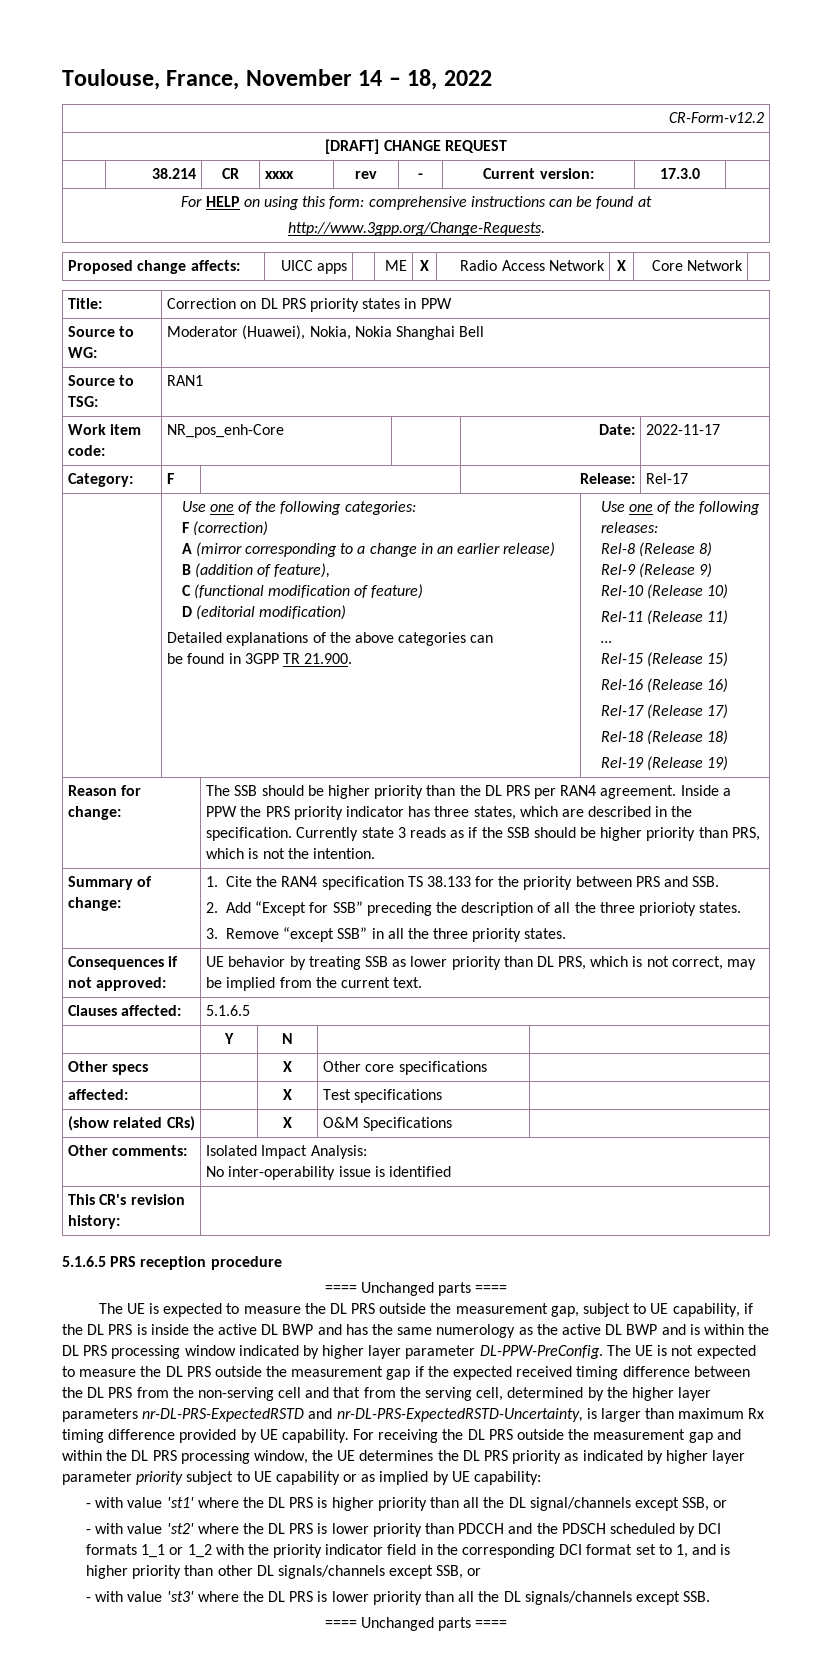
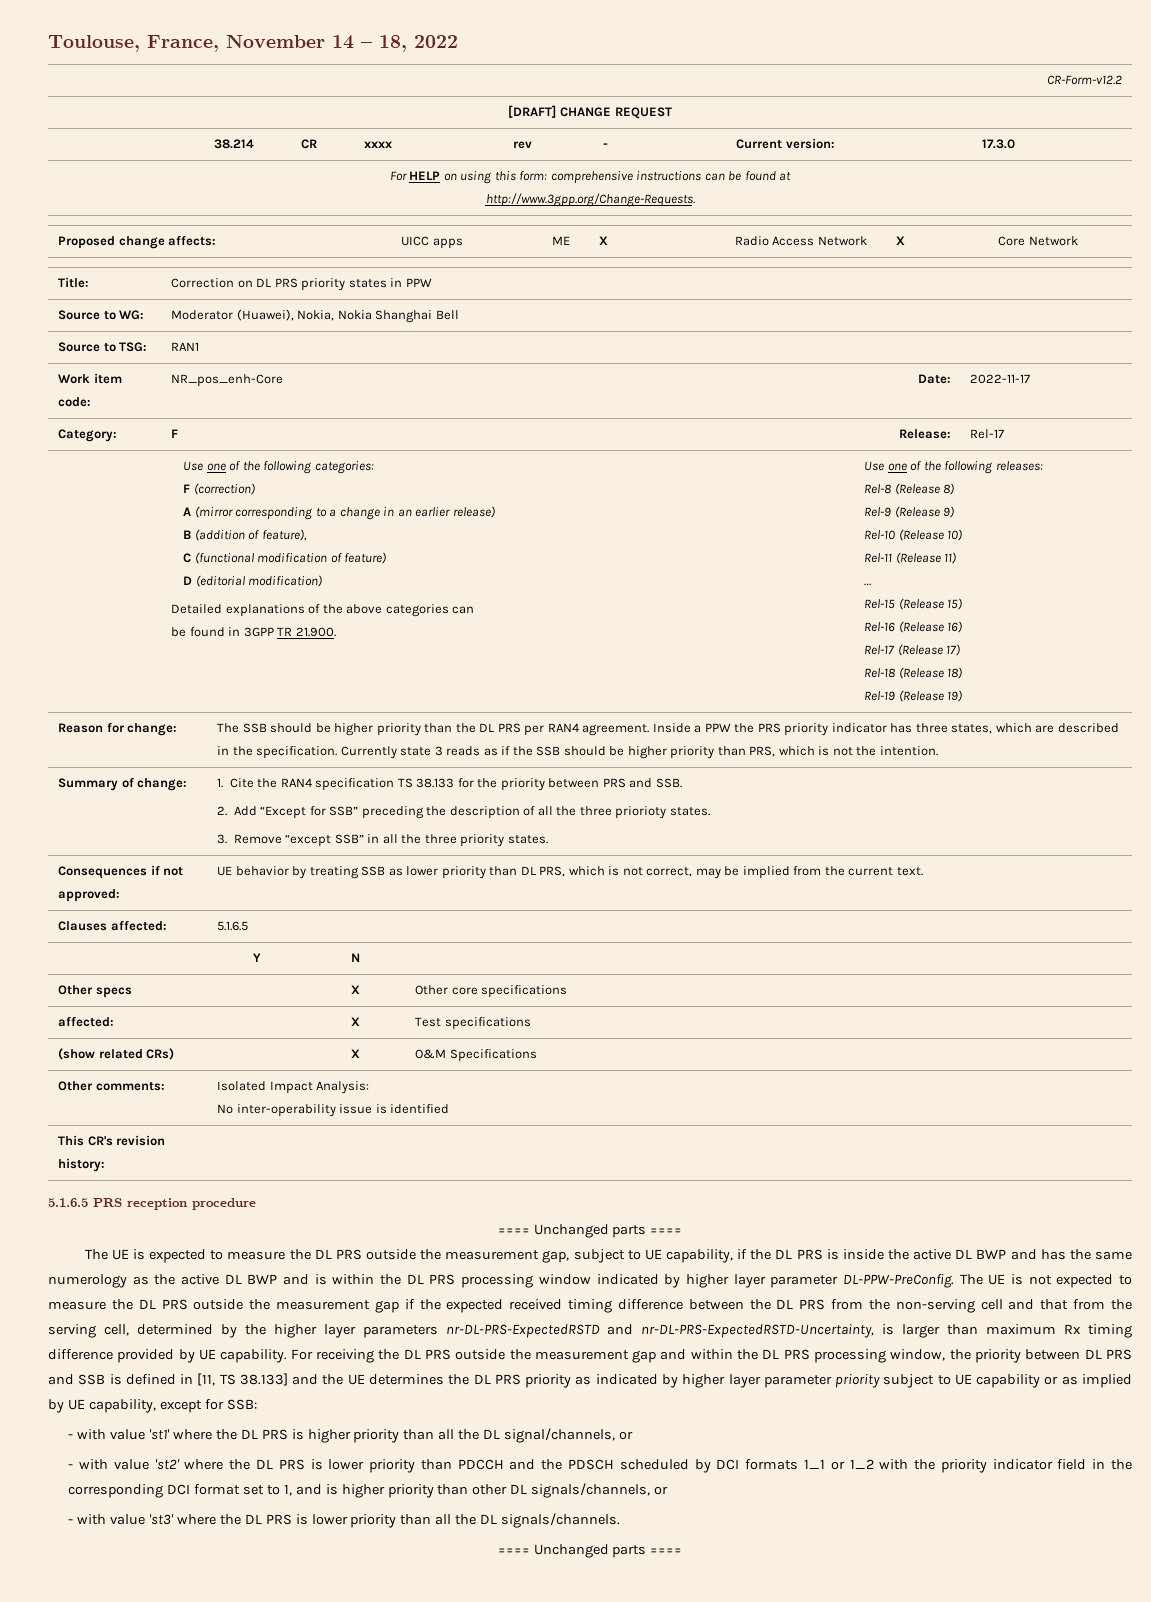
(334, 1455) none -> [975,1349,1133,1363] [48,1373,344,1386] priority between DL PRS and SSB is defined in [11, TS 38.133] and the
[474,1471,542,1485] capability: -> [88,1399,257,1413] capability, except for SSB:
[529,1497,710,1511] signal/channels except SSB, -> [504,1428,616,1443] signal/channels,
[277,1565,464,1579] signals/channels except SSB, -> [531,1483,651,1498] signals/channels,
[524,1591,711,1605] signals/channels except SSB. -> [501,1513,621,1528] signals/channels.

